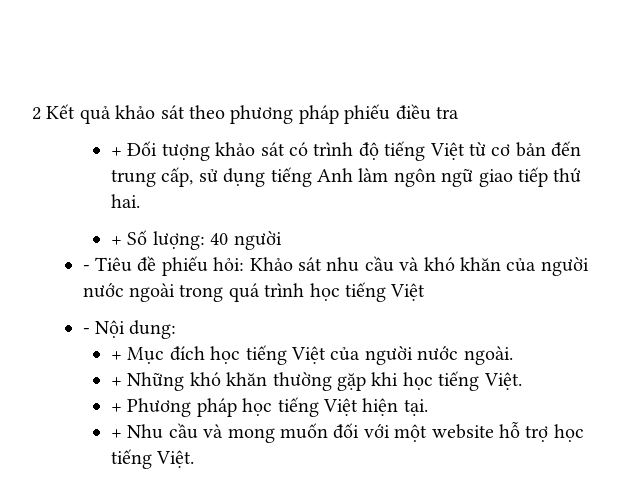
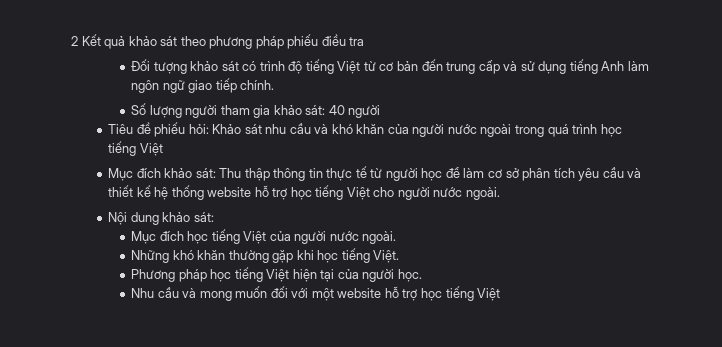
[111,147,123,156] + -> (365, 41) none
[161,167,194,187] cấp, -> [478,60,518,74] cấp và
[553,168,582,183] [111,194,141,208] [111,230,205,250] thứ hai. // + Số lượng: -> [240,80,275,90] [131,103,326,118] chính. // Số lượng người tham gia khảo sát:
[82,265,90,271] - -> (381, 111) none
[82,320,177,339] [111,351,123,360] - Nội dung: // + -> [108,166,642,181] [108,185,500,200] [108,212,214,225] Mục đích khảo sát: Thu thập thông tin thực tế từ người học để làm cơ sở phân tích yêu cầu và thiết kế hệ thống website hỗ trợ học tiếng Việt cho người nước ngoài. // Nội dung khảo sát: //
[111,377,123,386] + -> (397, 237) none
[111,403,123,412] + -> (400, 256) none
[403,399,428,416] [111,429,123,438] tại. // + -> [320,269,422,282] tại của người học. //
[156,450,195,468] Việt. -> [477,288,501,301] Việt

